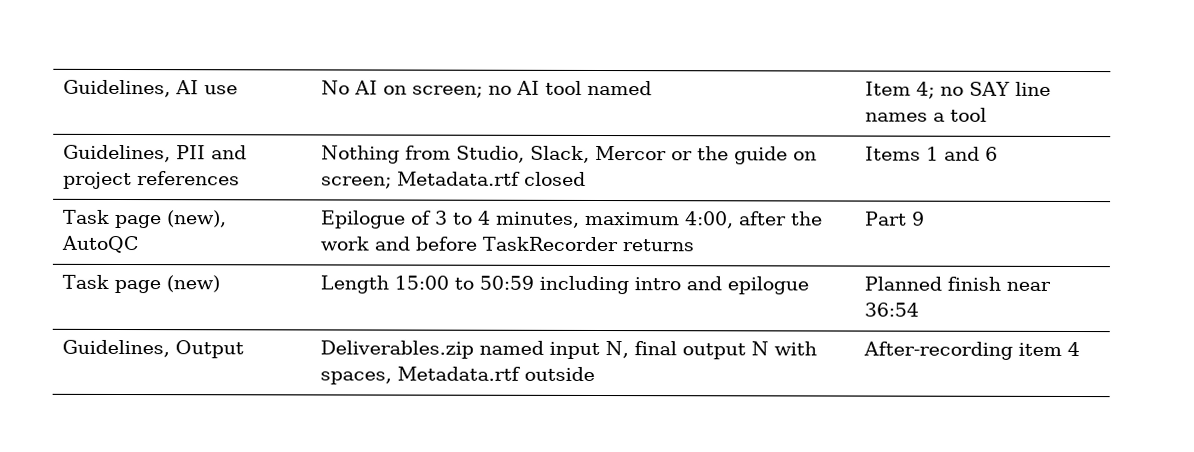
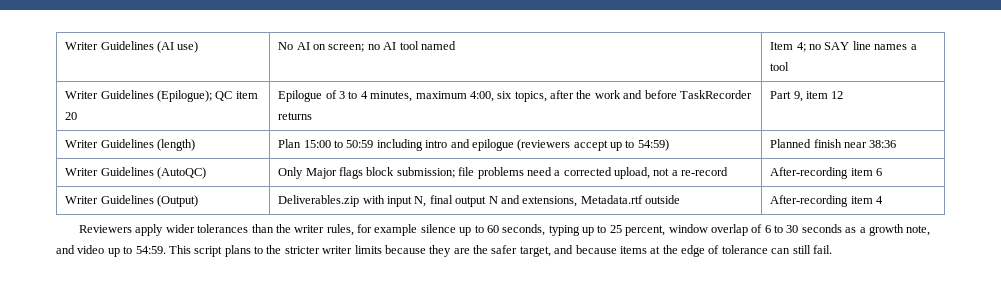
[63,79,239,98] Guidelines, AI use -> [65,41,199,53] Writer Guidelines (AI use)
[63,144,248,163] [63,171,241,190] [321,145,818,165] [321,171,587,189] [865,146,999,161] [63,209,228,229] [61,235,140,254] Guidelines, PII and project references | Nothing from Studio, Slack, Mercor or the guide on screen; Metadata.rtf closed | Items 1 and 6 // Task page (new), AutoQC -> [65,90,258,102] [65,112,78,120] Writer Guidelines (Epilogue); QC item 20
(735, 220) none -> [497,91,547,102] six topics,
[912,211,926,226] [62,274,221,294] [320,275,390,294] 9 // Task page (new) | Length -> [793,91,844,102] [65,139,196,151] [278,139,302,148] 9, item 12 // Writer Guidelines (length) | Plan
[864,276,1052,291] [864,302,920,317] [62,339,245,359] | Planned finish near 36:54 // Guidelines, Output -> [517,139,669,151] [770,139,897,148] [65,167,207,179] [278,167,729,179] [770,167,883,179] [65,195,199,207] (reviewers accept up to 54:59) | Planned finish near 38:36 // Writer Guidelines (AutoQC) | Only Major flags block submission; file problems need a corrected upload, not a re-record | After-recording item 6 // Writer Guidelines (Output)
[479,340,545,355] named -> [362,195,385,204] with
[774,341,818,356] [320,371,393,385] with spaces, -> [500,195,578,207] and extensions,
(1081, 349) none -> [79,224,931,236] [56,245,832,257] // Reviewers apply wider tolerances than the writer rules, for example silence up to 60 seconds, typing up to 25 percent, window overlap of 6 to 30 seconds as a growth note, and video up to 54:59. This script plans to the stricter writer limits because they are the safer target, and because items at the edge of tolerance can still fail.

